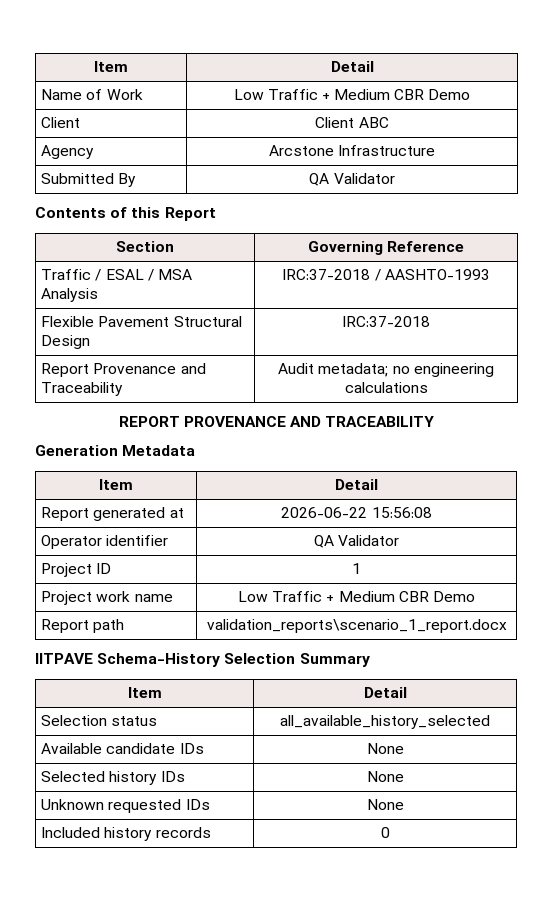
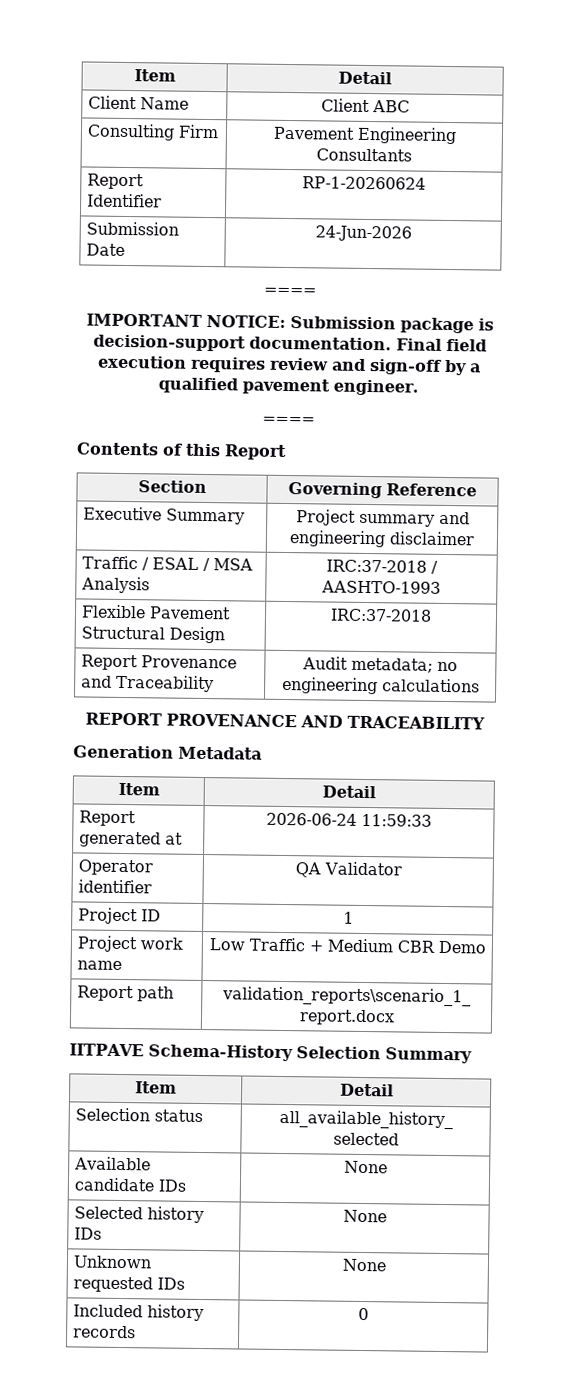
[94,61,128,72] [330,61,374,72] Item | Detail // -> [133,69,176,82] [338,71,392,85] [88,95,138,110] Item | Detail // Client
[86,89,143,100] [233,89,471,100] [41,117,81,128] [315,117,389,128] [41,145,95,159] [268,145,436,156] [41,173,137,187] [309,173,395,186] of Work | Low Traffic + Medium CBR Demo // Client | Client ABC // Agency | Arcstone Infrastructure // Submitted By | QA Validator -> [320,98,410,113] [87,123,220,141] [272,126,457,145] [316,148,412,162] [87,173,145,190] [87,193,163,208] [302,176,427,190] [86,221,180,236] [86,243,126,256] [314,225,412,242] [263,287,317,296] [85,313,494,334] [92,334,487,352] [98,355,481,376] [158,377,420,396] [262,416,315,425] | Client ABC // Consulting Firm | Pavement Engineering Consultants // Report Identifier | RP-1-20260624 // Submission Date | 24-Jun-2026 // ==== // IMPORTANT NOTICE: Submission package is decision-support documentation. Final field execution requires review and sign-off by a qualified pavement engineer. // ====
(465, 246) none -> [83,506,246,525] [295,509,470,527] [289,530,475,548] // Executive Summary | Project summary and engineering disclaimer
[281,507,432,518] 2026-06-22 15:56:08 -> [266,812,432,827] 2026-06-24 11:59:33

